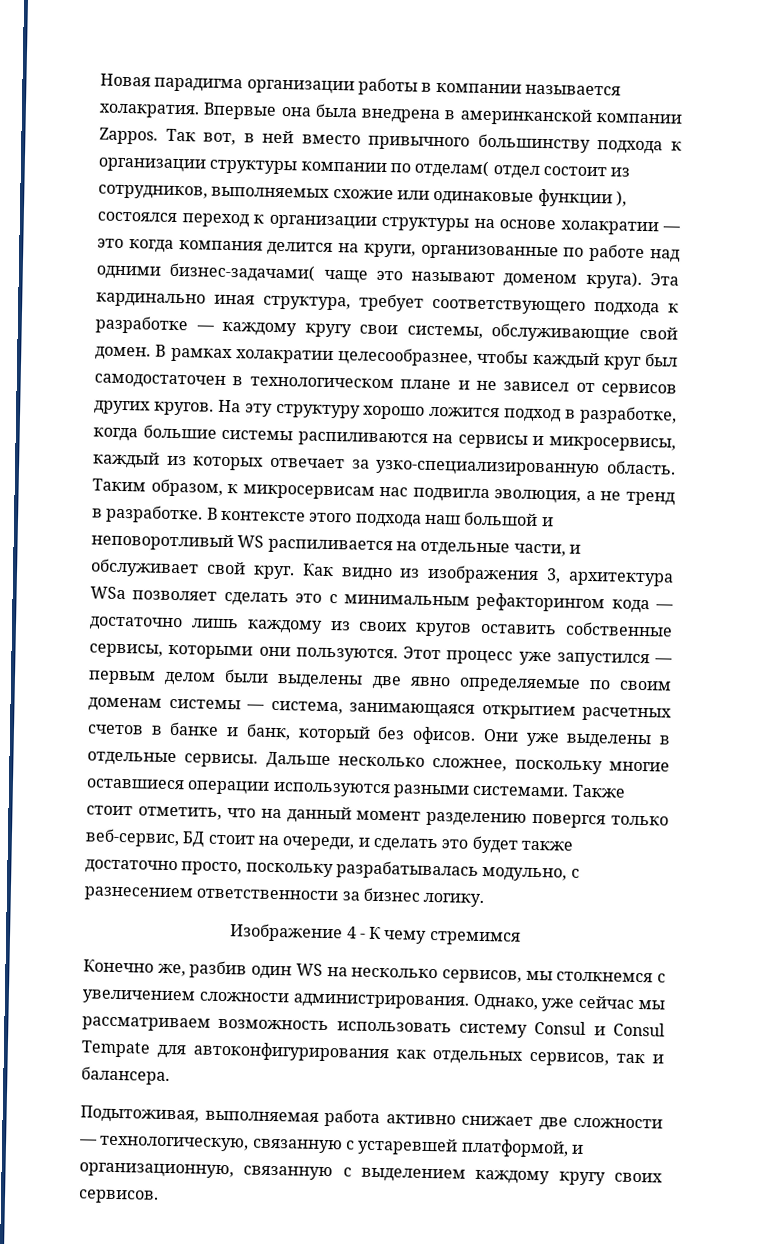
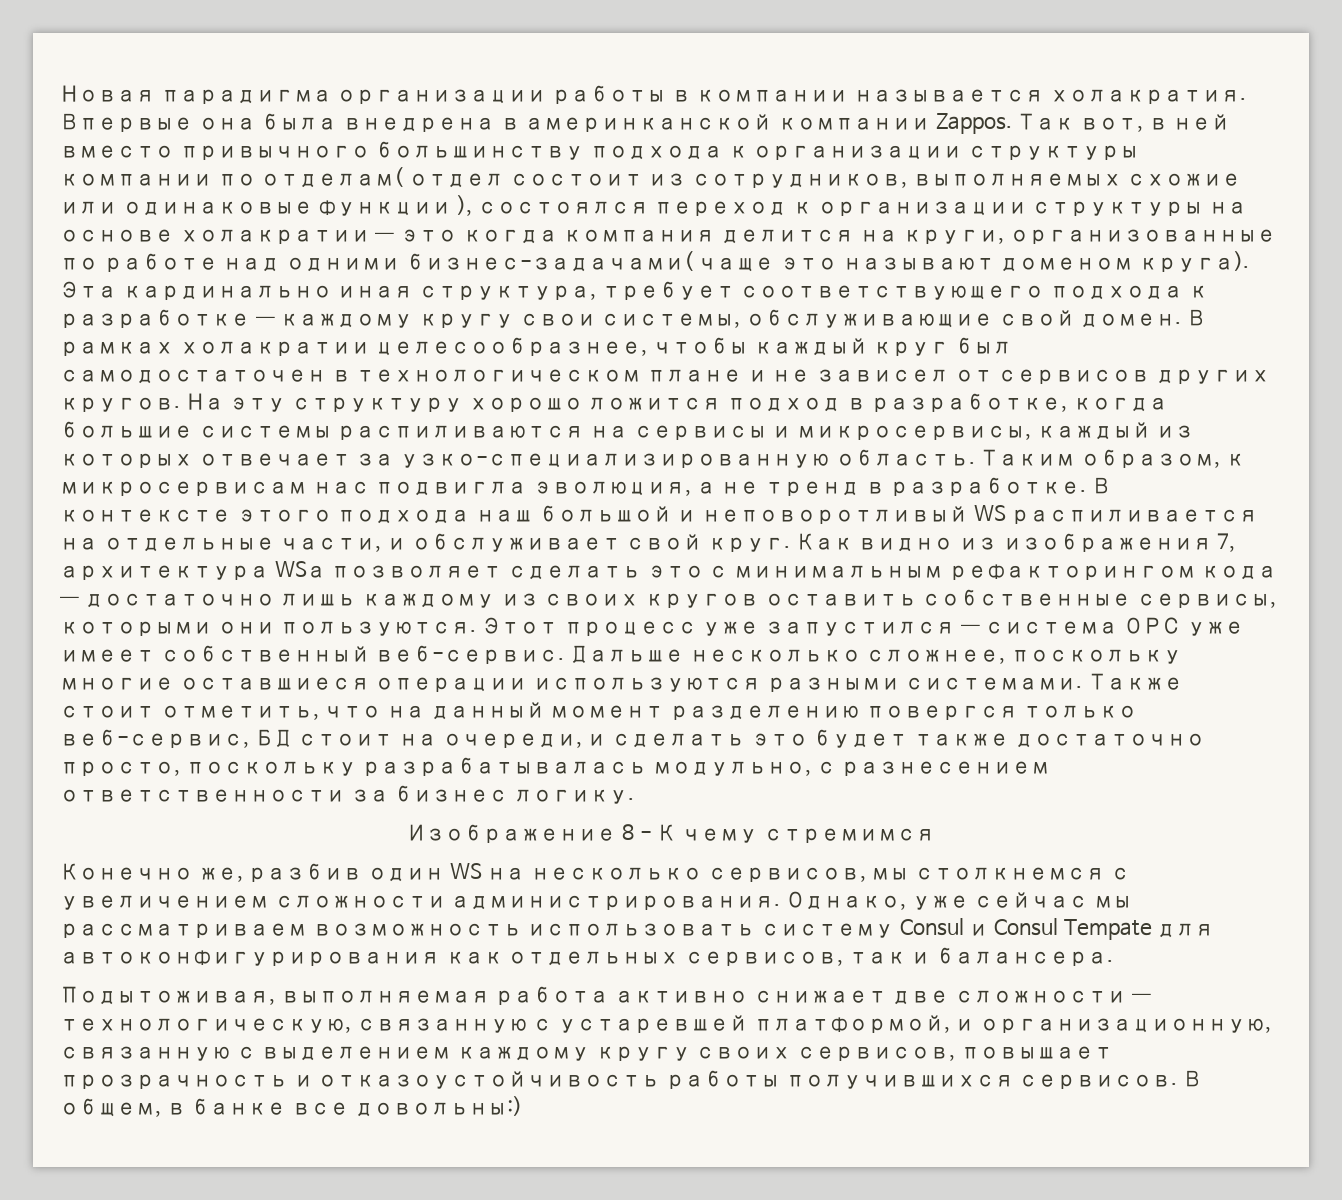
[546,568,562,584] 3, -> [1217,533,1236,552] 7,
[88,669,672,693] [88,697,672,722] [87,721,672,749] [87,751,259,768] первым делом были выделены две явно определяемые по своим доменам системы — система, занимающаяся открытием расчетных счетов в банке и банк, который без офисов. Они уже выделены в отдельные сервисы. -> [985,617,1244,636] [60,645,565,664] система ОРС уже имеет собственный веб-сервис.
[346,926,357,939] 4 -> [621,824,634,840] 8
[78,1189,159,1204] сервисов. -> [797,1046,1113,1061] [60,1070,1203,1089] [60,1096,522,1117] сервисов, повышает прозрачность и отказоустойчивость работы получившихся сервисов. В общем, в банке все довольны:)

